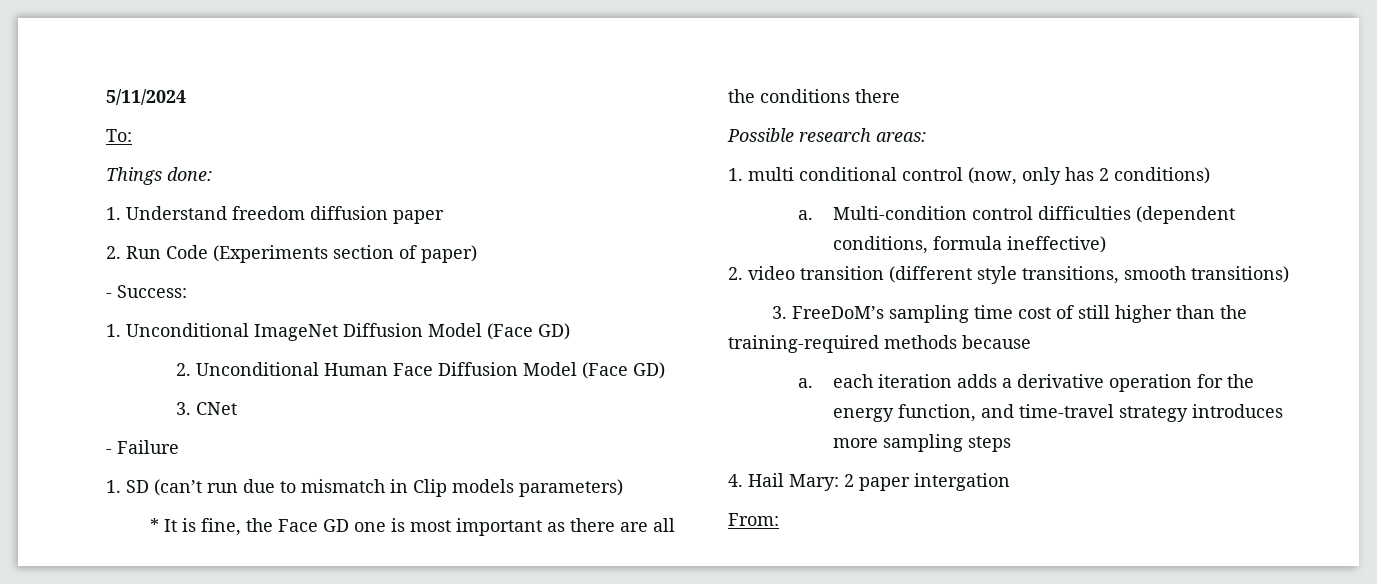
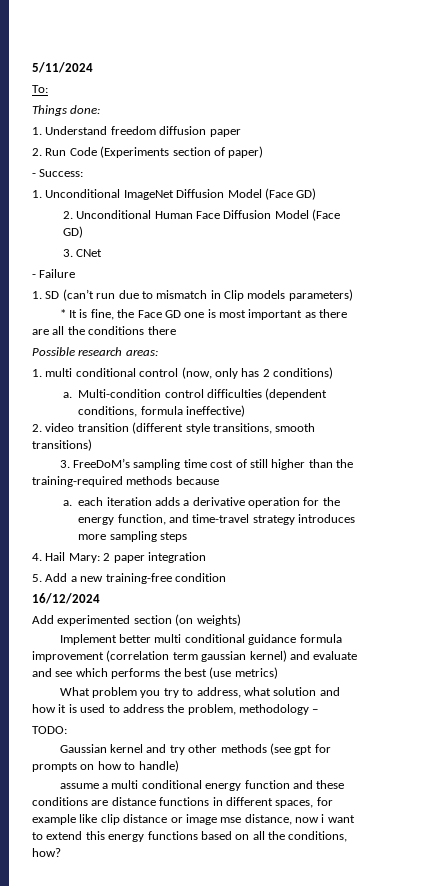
[914,473,1010,491] [728,513,779,526] intergation // From: -> [147,552,206,563] [32,573,226,584] [32,593,100,604] [32,614,241,626] [59,634,342,645] [32,650,358,662] [32,667,278,679] [59,687,340,698] [32,704,319,715] [32,726,67,734] [59,743,331,755] [32,760,179,772] [59,780,345,791] [32,797,333,808] [32,814,355,825] [32,831,348,842] [32,848,61,857] integration // 5. Add a new training-free condition // 16/12/2024 // Add experimented section (on weights) // Implement better multi conditional guidance formula improvement (correlation term gaussian kernel) and evaluate and see which performs the best (use metrics) // What problem you try to address, what solution and how it is used to address the problem, methodology – // TODO: // Gaussian kernel and try other methods (see gpt for prompts on how to handle) // assume a multi conditional energy function and these conditions are distance functions in different spaces, for example like clip distance or image mse distance, now i want to extend this energy functions based on all the conditions, how?

